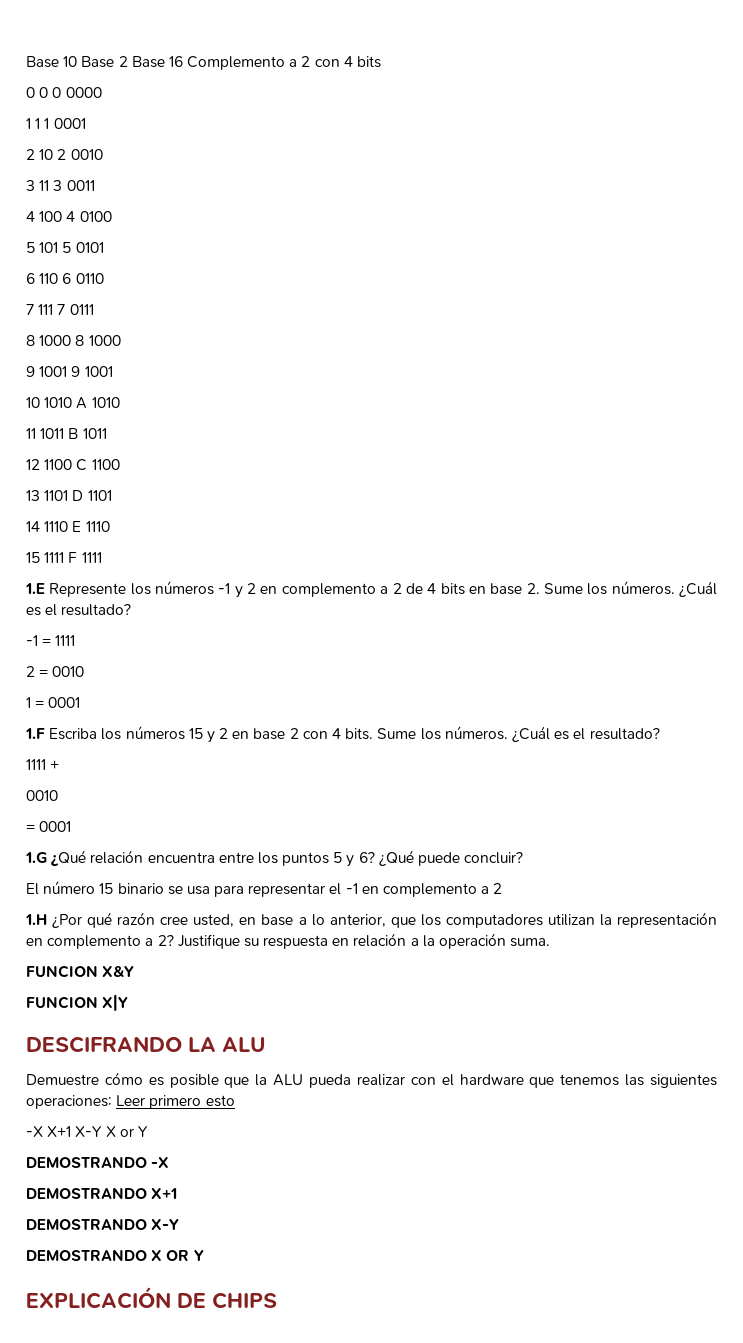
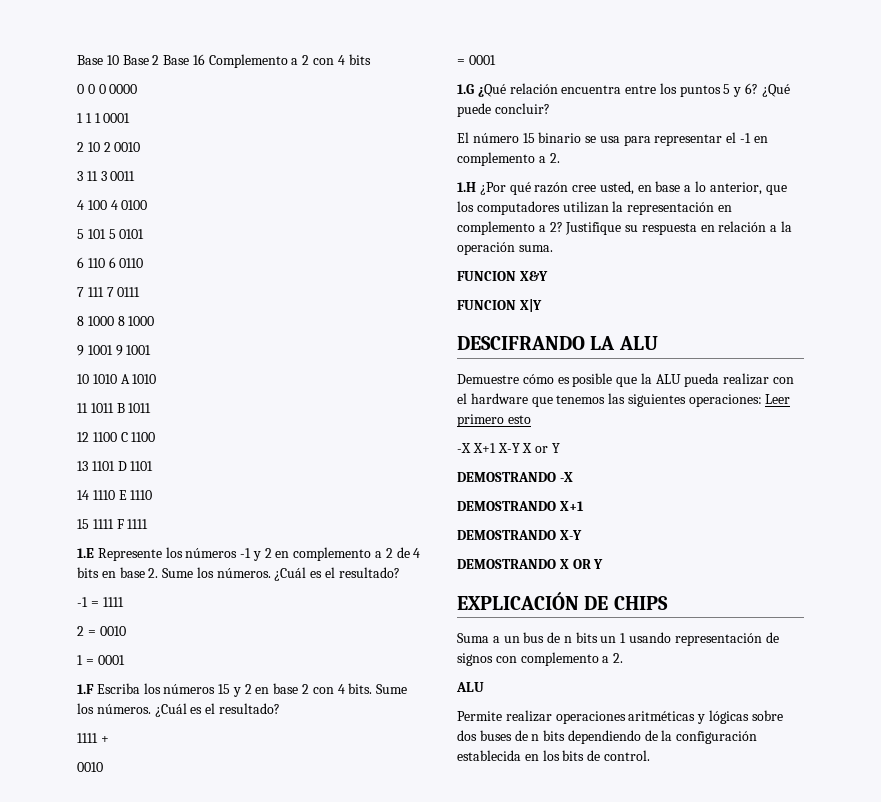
[493,883,503,894] 2 -> [549,153,560,163] 2.
(277, 1300) none -> [457,632,779,646] [457,652,624,666] [456,682,484,692] [457,710,783,724] [457,730,758,744] [457,750,650,761] // Suma a un bus de n bits un 1 usando representación de signos con complemento a 2. // ALU // Permite realizar operaciones aritméticas y lógicas sobre dos buses de n bits dependiendo de la configuración establecida en los bits de control.

